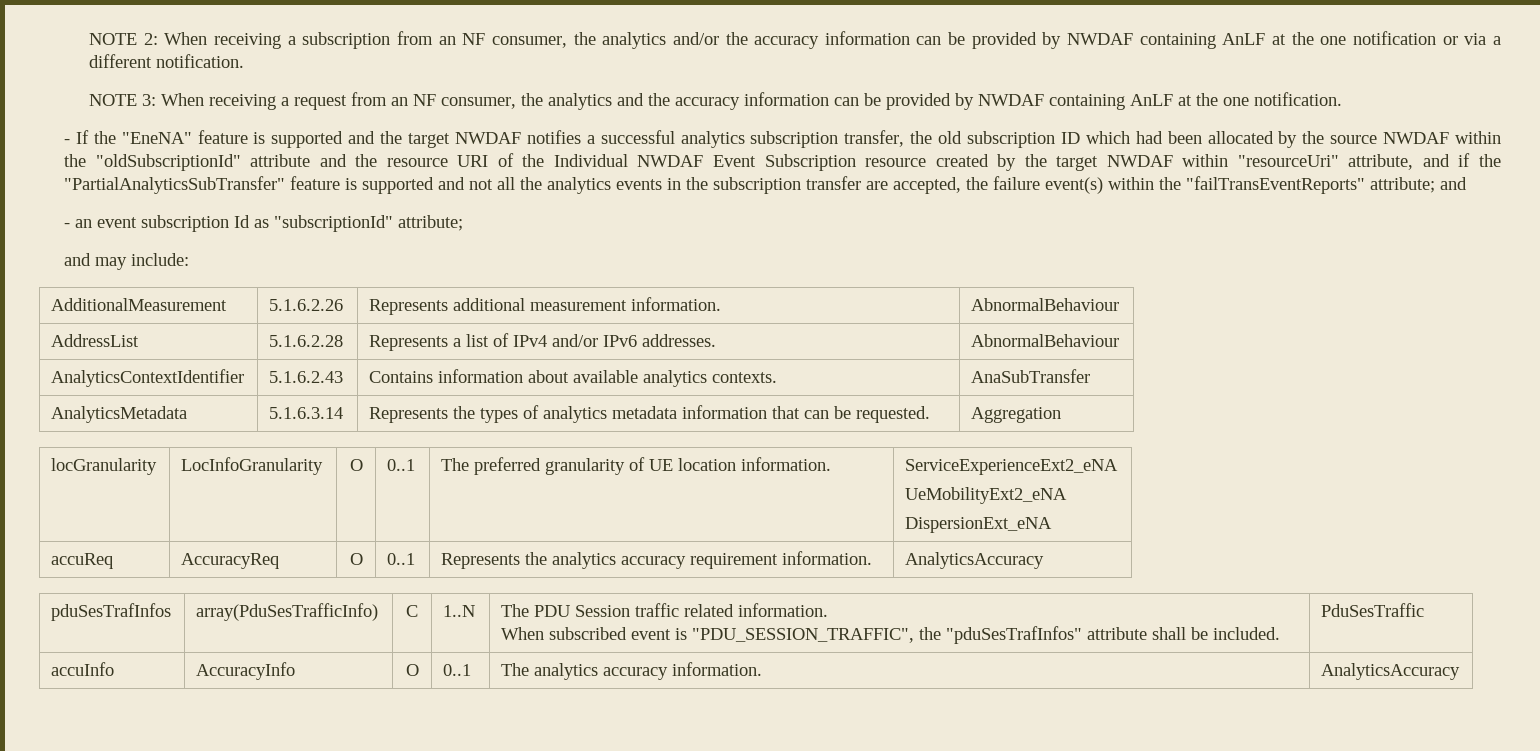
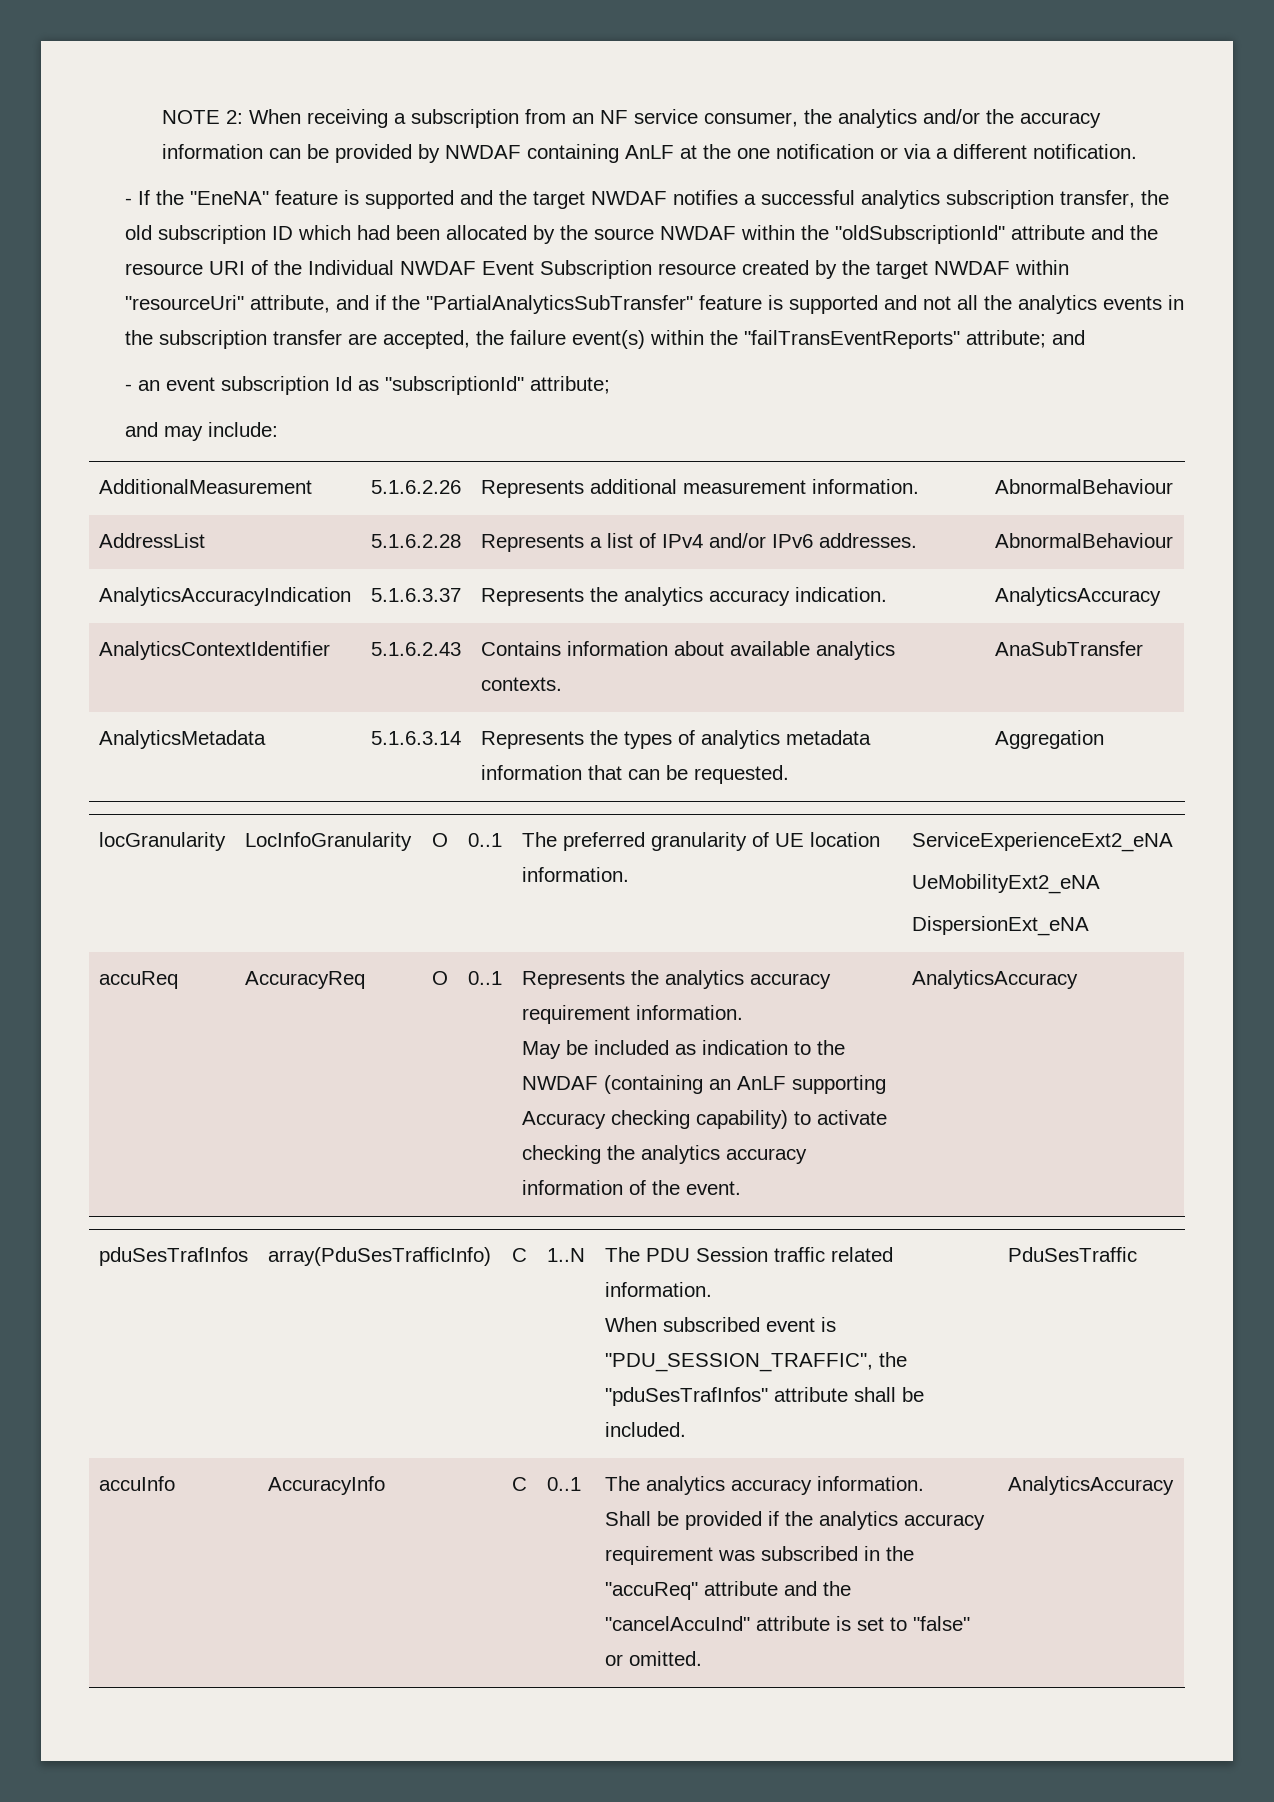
(486, 39) none -> [633,109,698,124] service
[88,92,1342,110] // NOTE 3: When receiving a request from an NF consumer, the analytics and the accuracy information can be provided by NWDAF containing AnLF at the one notification. -> (1137, 151) none
(1120, 340) none -> [98,587,351,606] [370,588,461,602] [480,587,887,606] [994,587,1161,606] // AnalyticsAccuracyIndication | 5.1.6.3.37 | Represents the analytics accuracy indication. | AnalyticsAccuracy
(873, 558) none -> [521,1040,845,1059] [521,1075,886,1094] [521,1110,887,1129] [521,1145,807,1164] [521,1180,741,1195] // May be included as indication to the NWDAF (containing an AnLF supporting Accuracy checking capability) to activate checking the analytics accuracy information of the event.
[405,664,419,676] O -> [512,1477,527,1491] C
(763, 669) none -> [604,1511,985,1530] [604,1546,914,1565] [604,1581,851,1600] [604,1616,970,1631] [604,1651,702,1666] // Shall be provided if the analytics accuracy requirement was subscribed in the "accuReq" attribute and the "cancelAccuInd" attribute is set to "false" or omitted.

